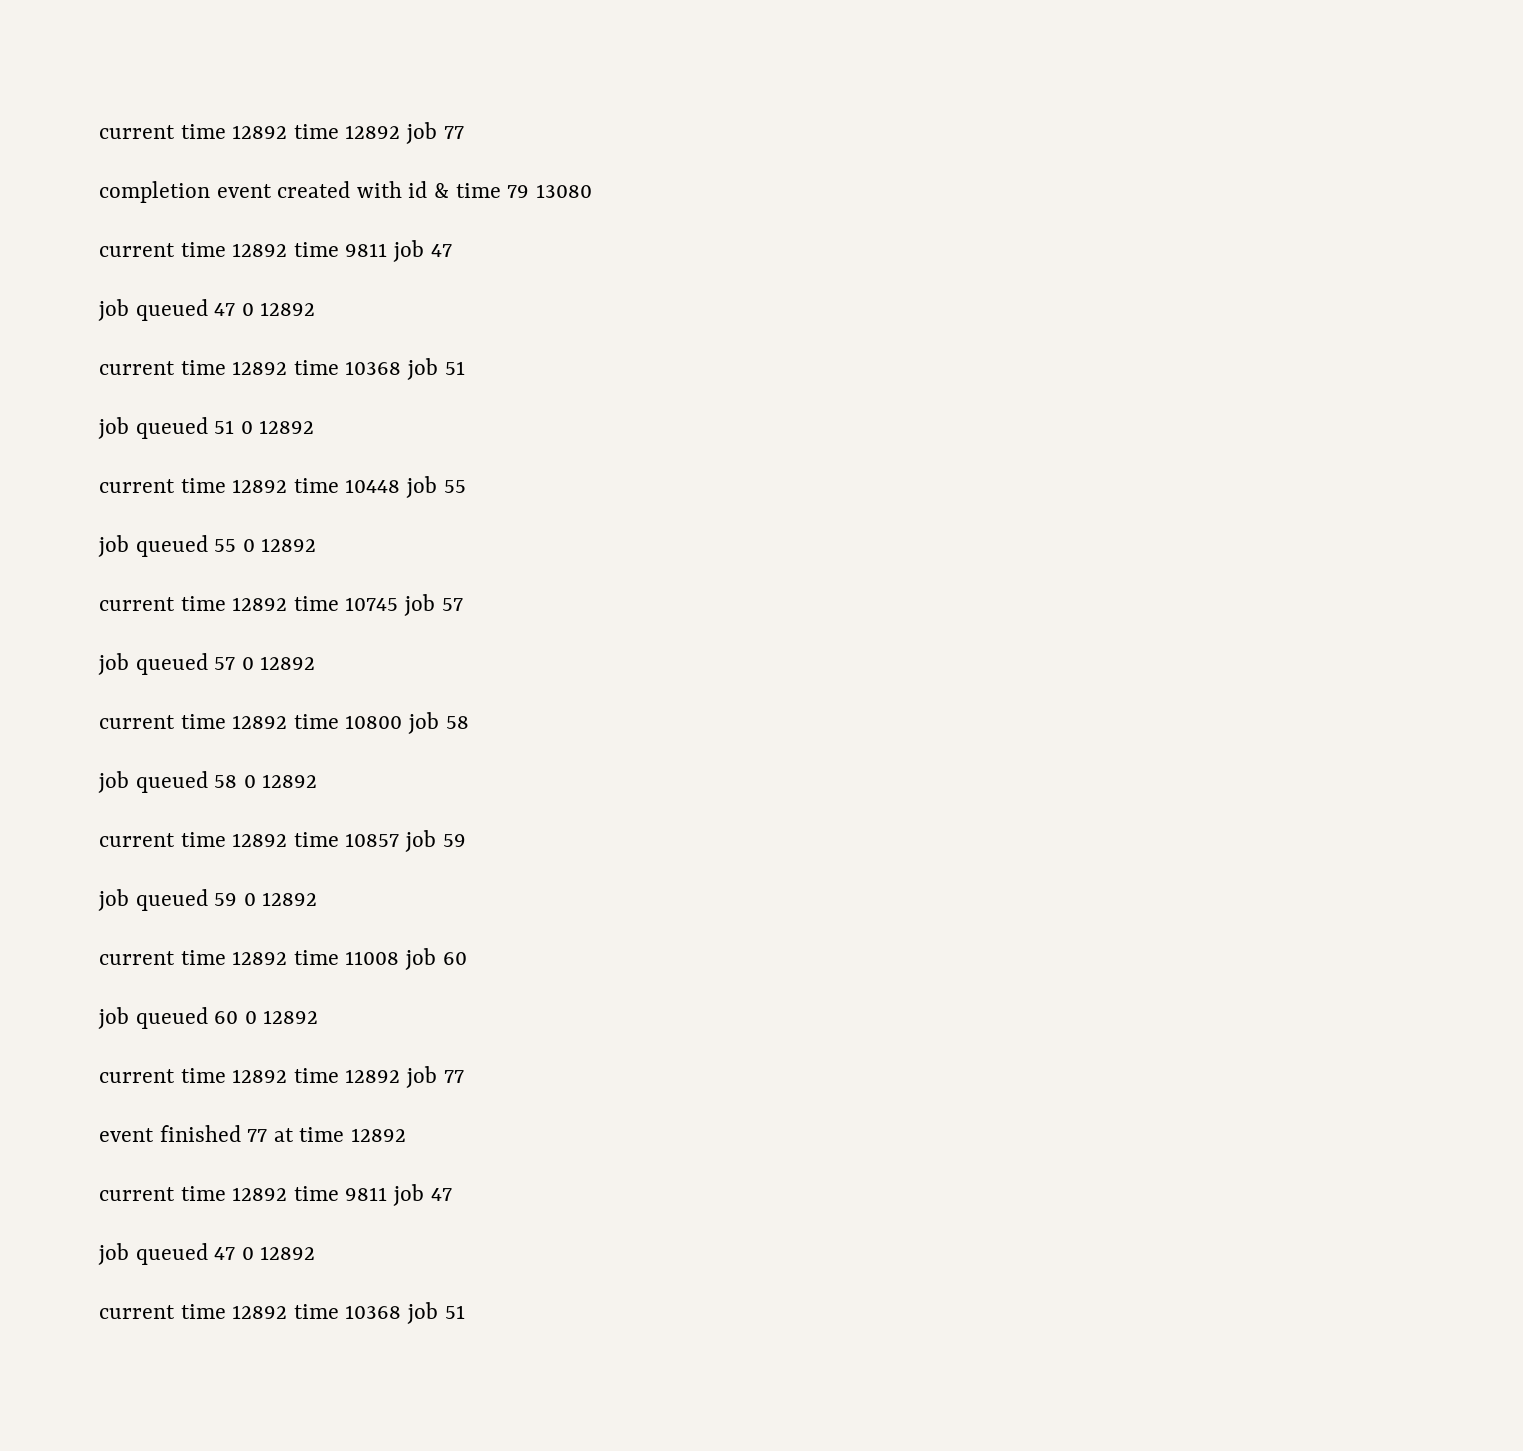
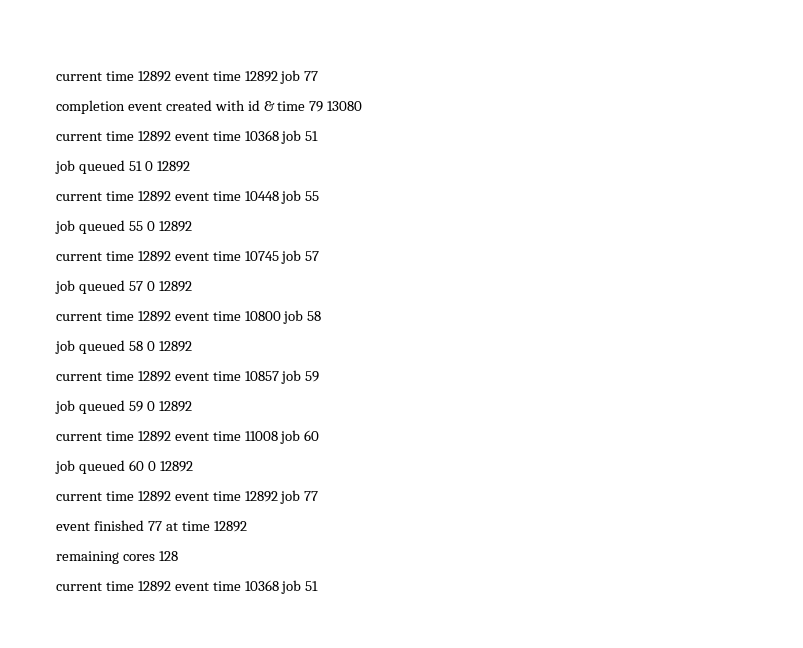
[99,124,288,139] current time 12892 -> [56,71,209,82] current time 12892 event
[293,240,452,262] [98,299,316,321] [99,360,288,375] time 9811 job 47 // job queued 47 0 12892 // current time 12892 -> [174,132,209,141] event
(288, 486) none -> [174,192,209,201] event
(288, 604) none -> [174,252,209,261] event
(288, 722) none -> [174,312,209,321] event
(288, 840) none -> [174,372,209,381] event
(288, 958) none -> [174,432,209,441] event
(288, 1076) none -> [174,492,209,501] event
[99,1184,452,1206] [98,1243,316,1265] [99,1304,288,1319] current time 12892 time 9811 job 47 // job queued 47 0 12892 // current time 12892 -> [56,551,178,564] [56,581,209,592] remaining cores 128 // current time 12892 event

